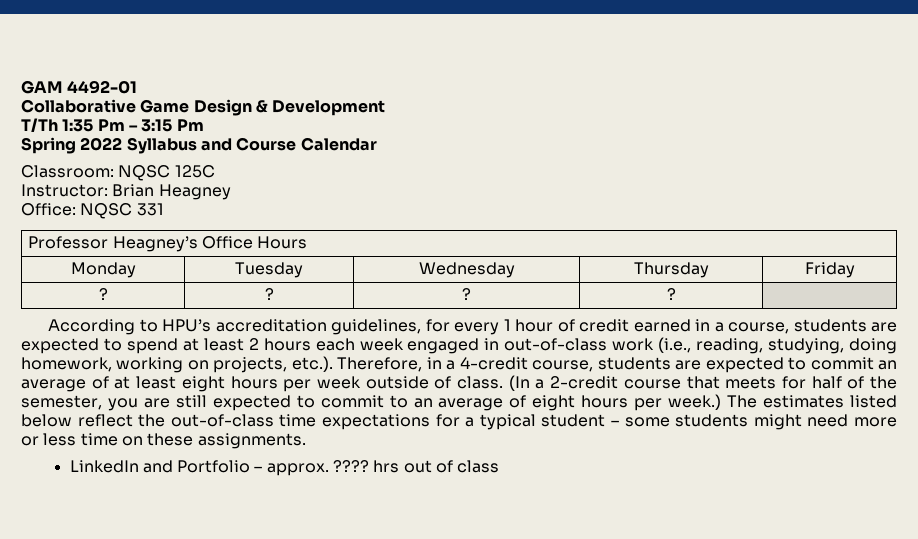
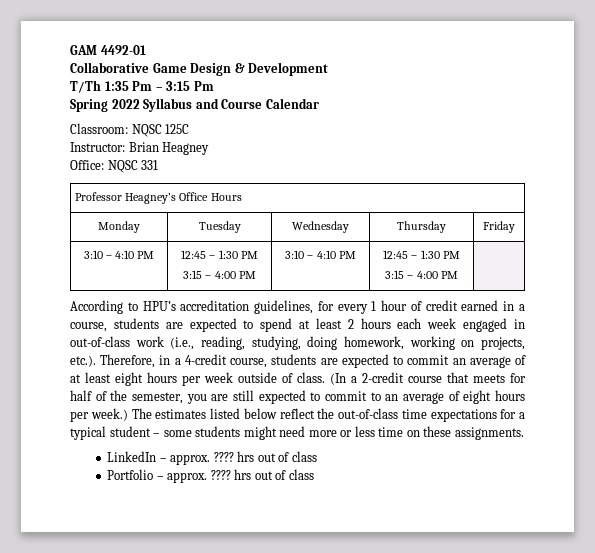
[98,288,108,300] [264,288,274,300] [462,288,471,300] [666,288,676,300] ? | ? | ? | ? -> [83,250,155,259] [181,250,258,259] [183,270,256,279] [285,250,356,259] [383,250,460,259] [385,270,458,279] 3:10 – 4:10 PM | 12:45 – 1:30 PM // 3:15 – 4:00 PM | 3:10 – 4:10 PM | 12:45 – 1:30 PM // 3:15 – 4:00 PM
[142,460,173,473] and -> [159,451,317,465] – approx. ???? hrs out of class //

